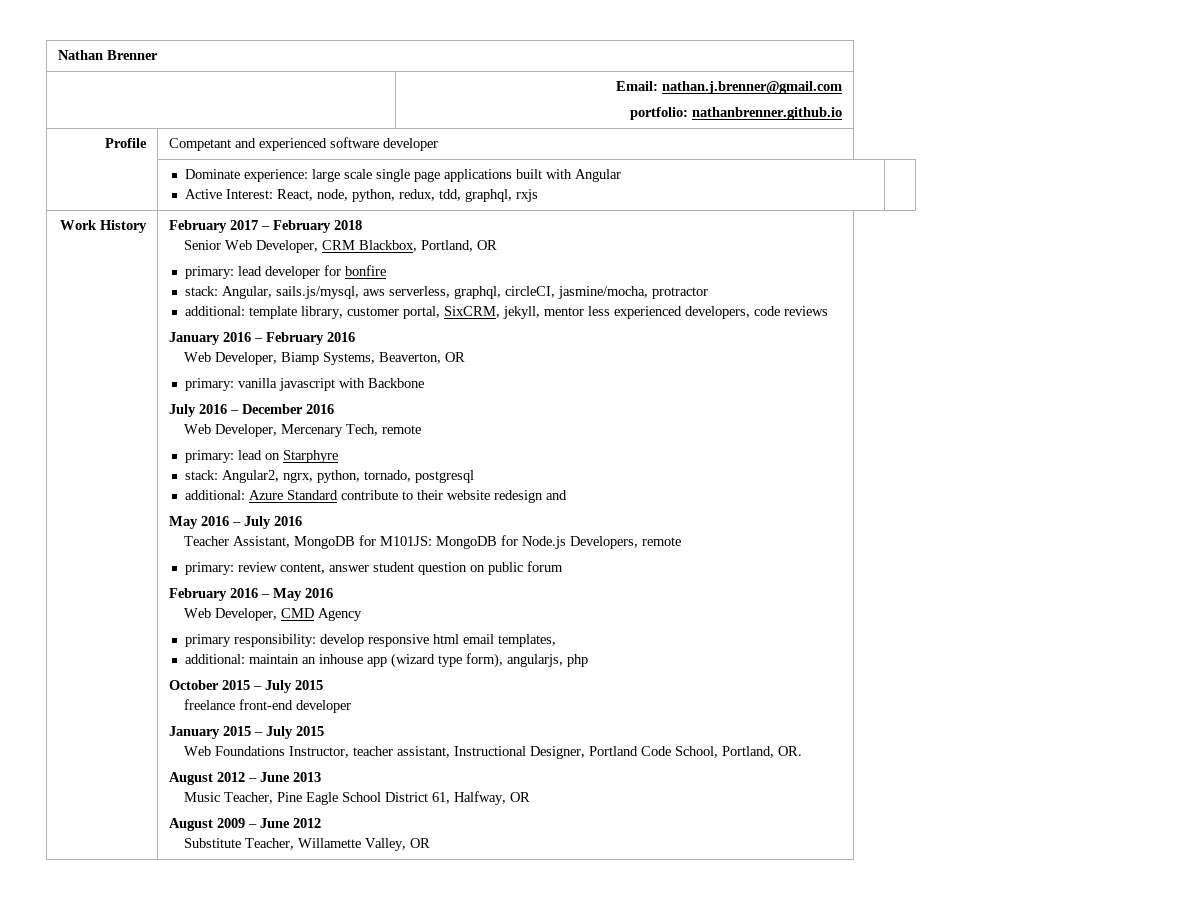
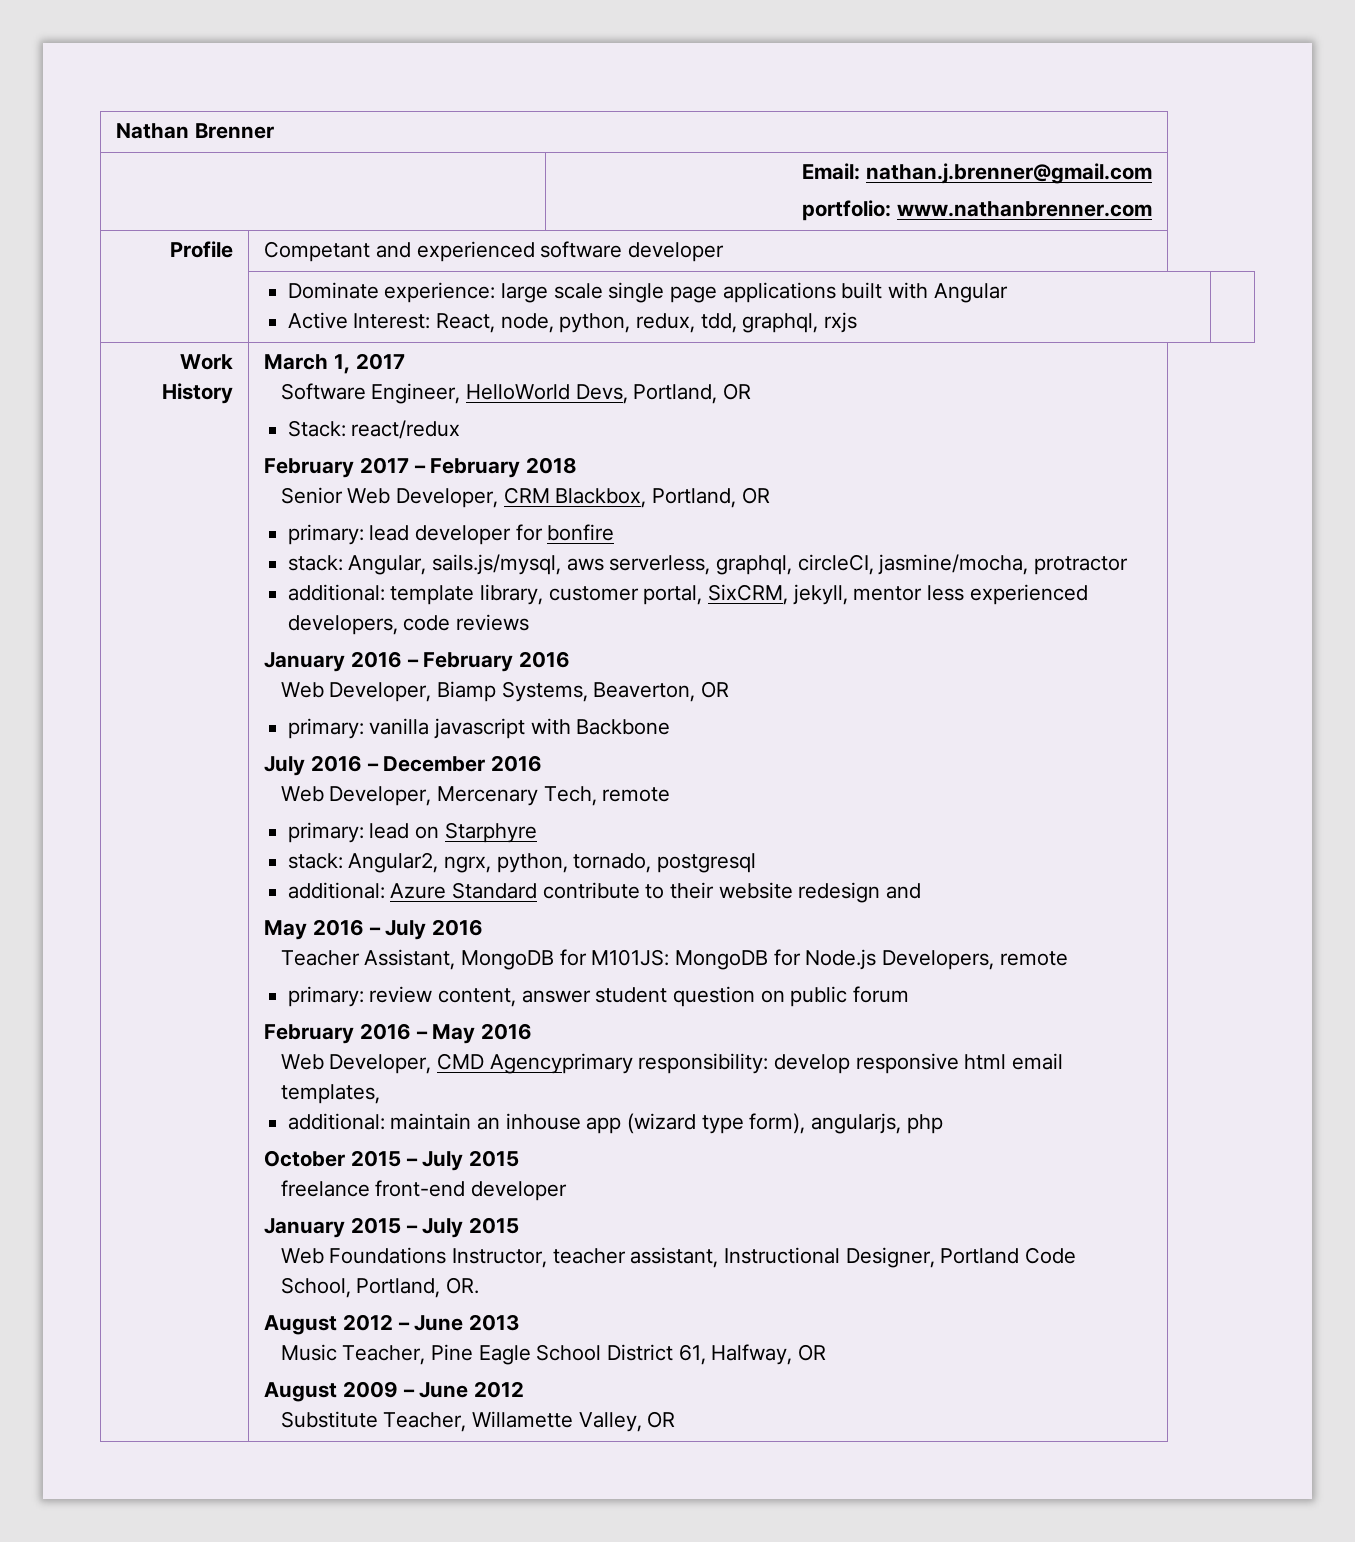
[692,107,843,120] nathanbrenner.github.io -> [896,201,1152,217] www.nathanbrenner.com
(148, 226) none -> [264,353,405,374] [280,383,751,404] [287,420,461,439] March 1, 2017 // Software Engineer, HelloWorld Devs, Portland, OR // Stack: react/redux //
[317,608,362,621] [184,634,231,647] Agency // primary -> [489,1053,633,1074] Agencyprimary

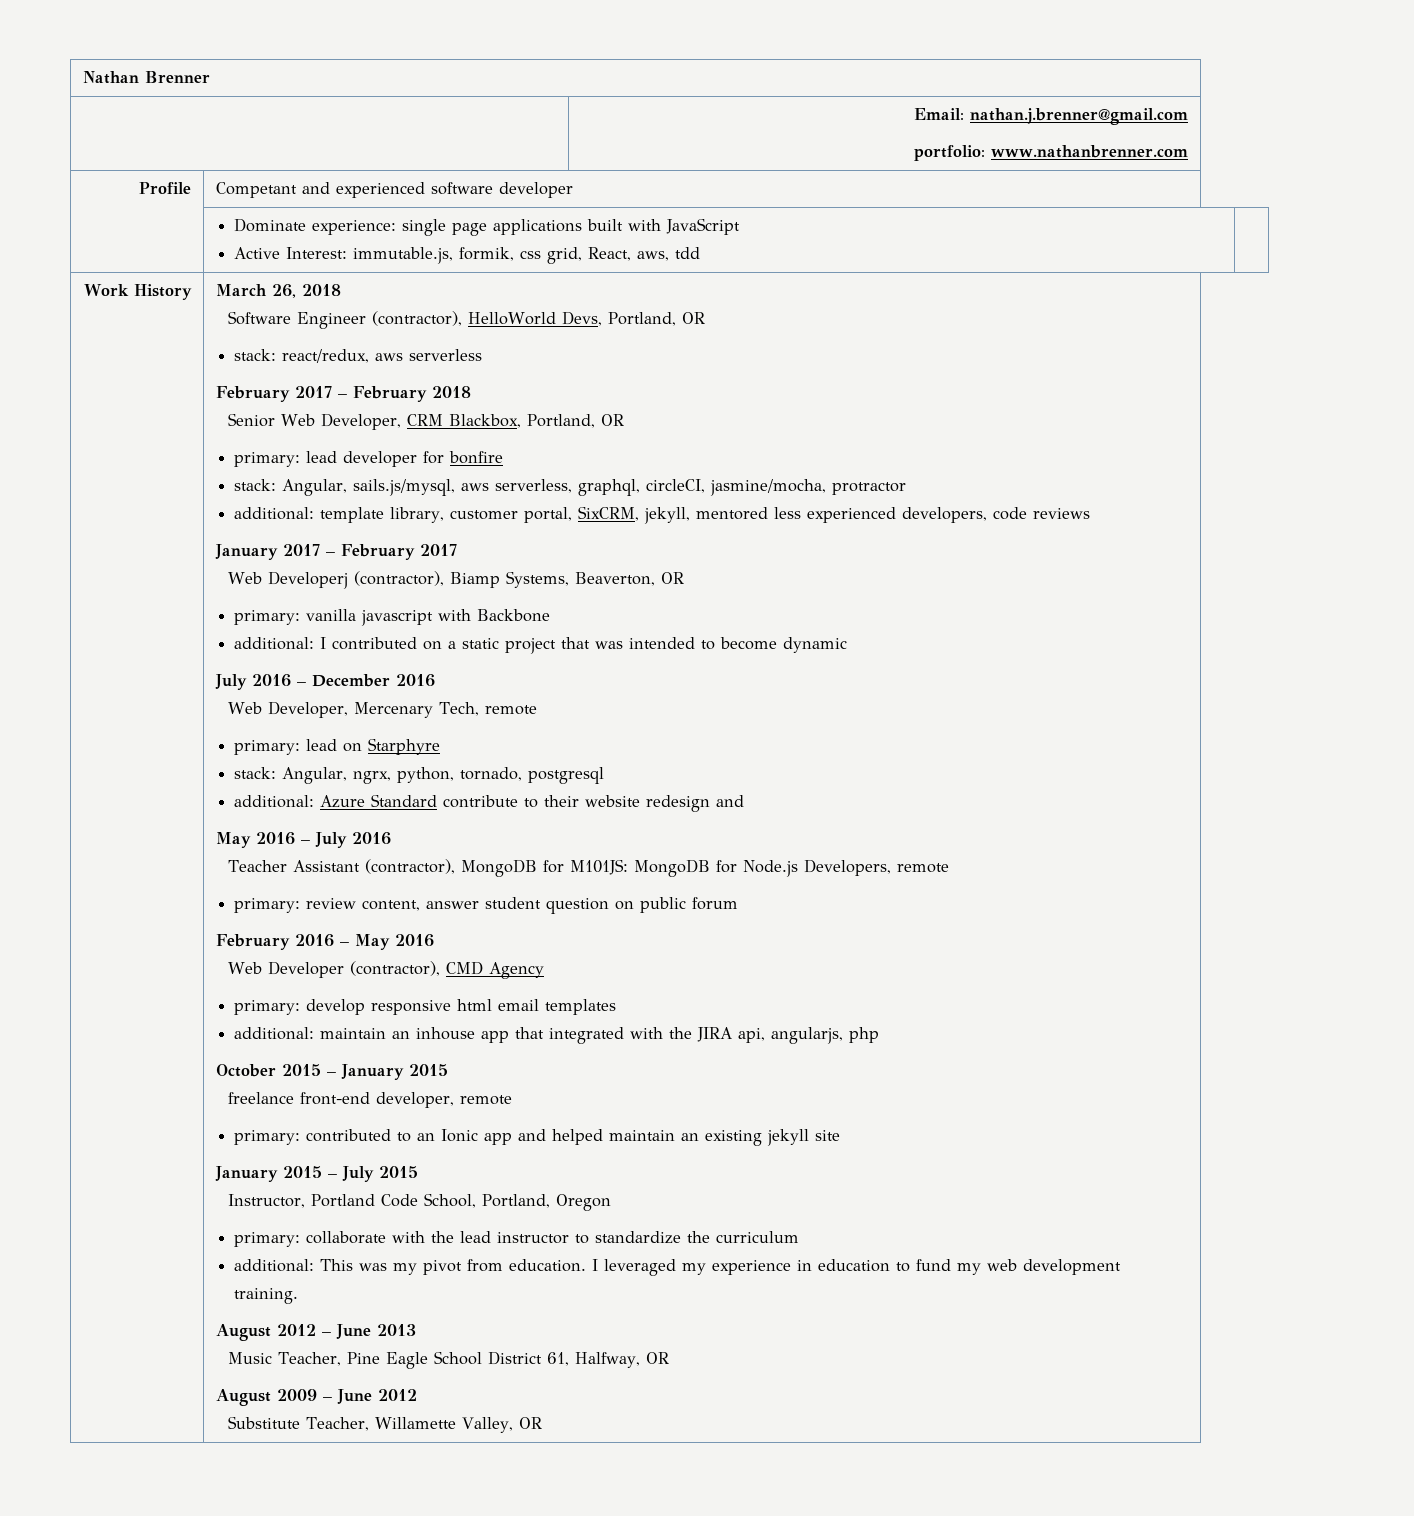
[500,283,603,303] large scale -> (397, 227) none
[933,283,1008,303] Angular -> [666,218,741,235] JavaScript
[435,312,857,333] React, node, python, redux, tdd, graphql, rxjs -> [353,247,701,264] immutable.js, formik, css grid, React, aws, tdd
[334,353,405,374] 1, 2017 -> [271,284,341,298] 26, 2018
[371,383,461,404] Engineer, -> [297,311,463,329] Engineer (contractor),
[287,420,461,439] Stack: react/redux -> [234,349,483,363] stack: react/redux, aws serverless
[853,586,923,601] mentor -> [696,507,769,520] mentored
[351,651,571,672] [280,682,432,702] 2016 – February 2016 // Web Developer, -> [282,544,457,560] [228,571,444,589] 2017 – February 2017 // Web Developerj (contractor),
(671, 727) none -> [234,637,848,654] // additional: I contributed on a static project that was intended to become dynamic
[348,852,439,873] Angular2, -> [282,767,348,784] Angular,
[364,949,456,970] Assistant, -> [292,859,455,874] Assistant (contractor),
[329,1053,769,1074] Developer, CMD Agencyprimary responsibility: -> [267,961,544,979] [234,1000,301,1015] Developer (contractor), CMD Agency // primary:
[280,1084,380,1104] templates, -> [545,999,617,1015] templates
[626,1113,806,1134] (wizard type form), -> [515,1027,766,1044] that integrated with the JIRA api,
[422,1151,464,1171] July -> [340,1064,404,1080] January
[470,1181,567,1201] developer -> [376,1092,513,1108] [234,1129,841,1146] developer, remote // primary: contributed to an Ionic app and helped maintain an existing jekyll site
[280,1247,1077,1268] [280,1277,479,1298] Web Foundations Instructor, teacher assistant, Instructional Designer, Portland Code School, Portland, OR. -> [228,1193,612,1211] [234,1231,800,1247] [234,1259,1122,1276] [234,1288,299,1304] Instructor, Portland Code School, Portland, Oregon // primary: collaborate with the lead instructor to standardize the curriculum // additional: This was my pivot from education. I leveraged my experience in education to fund my web development training.

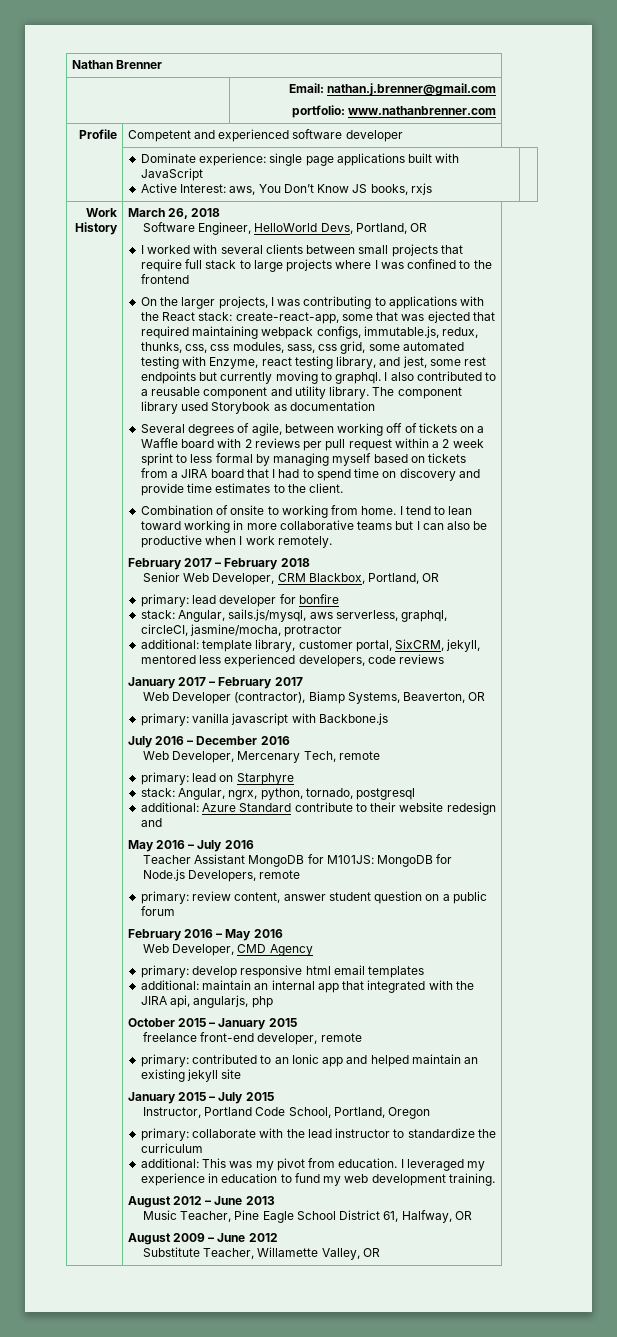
[215,182,297,198] Competant -> [127,130,191,142] Competent
[353,247,701,264] immutable.js, formik, css grid, React, aws, tdd -> [229,183,432,195] aws, You Don’t Know JS books, rxjs
[297,311,463,329] Engineer (contractor), -> [198,222,252,235] Engineer,
[234,349,483,363] stack: react/redux, aws serverless -> [140,244,463,257] [140,259,492,272] [140,274,189,284] [140,296,485,309] [140,311,495,324] [140,326,479,339] [140,341,464,354] [140,356,487,369] [140,371,497,384] [140,386,462,399] [140,401,375,414] [140,423,485,436] [140,438,484,451] [140,453,467,466] [140,468,480,481] [140,483,344,496] [140,505,473,518] [140,520,488,533] [140,535,332,548] I worked with several clients between small projects that require full stack to large projects where I was confined to the frontend // On the larger projects, I was contributing to applications with the React stack: create-react-app, some that was ejected that required maintaining webpack configs, immutable.js, redux, thunks, css, css modules, sass, css grid, some automated testing with Enzyme, react testing library, and jest, some rest endpoints but currently moving to graphql. I also contributed to a reusable component and utility library. The component library used Storybook as documentation // Several degrees of agile, between working off of tickets on a Waffle board with 2 reviews per pull request within a 2 week sprint to less formal by managing myself based on tickets from a JIRA board that I had to spend time on discovery and provide time estimates to the client. // Combination of onsite to working from home. I tend to lean toward working in more collaborative teams but I can also be productive when I work remotely.
[267,571,348,589] Developerj -> [172,692,232,704] Developer
[477,609,551,622] [234,637,848,654] Backbone // additional: I contributed on a static project that was intended to become dynamic -> [318,713,388,725] Backbone.js
[364,859,455,874] (contractor), -> (246, 859) none
(635, 905) none -> [442,894,450,901] a
[267,961,440,978] Developer (contractor), -> [172,944,235,956] Developer,
[416,1027,476,1040] inhouse -> [271,980,315,990] internal

